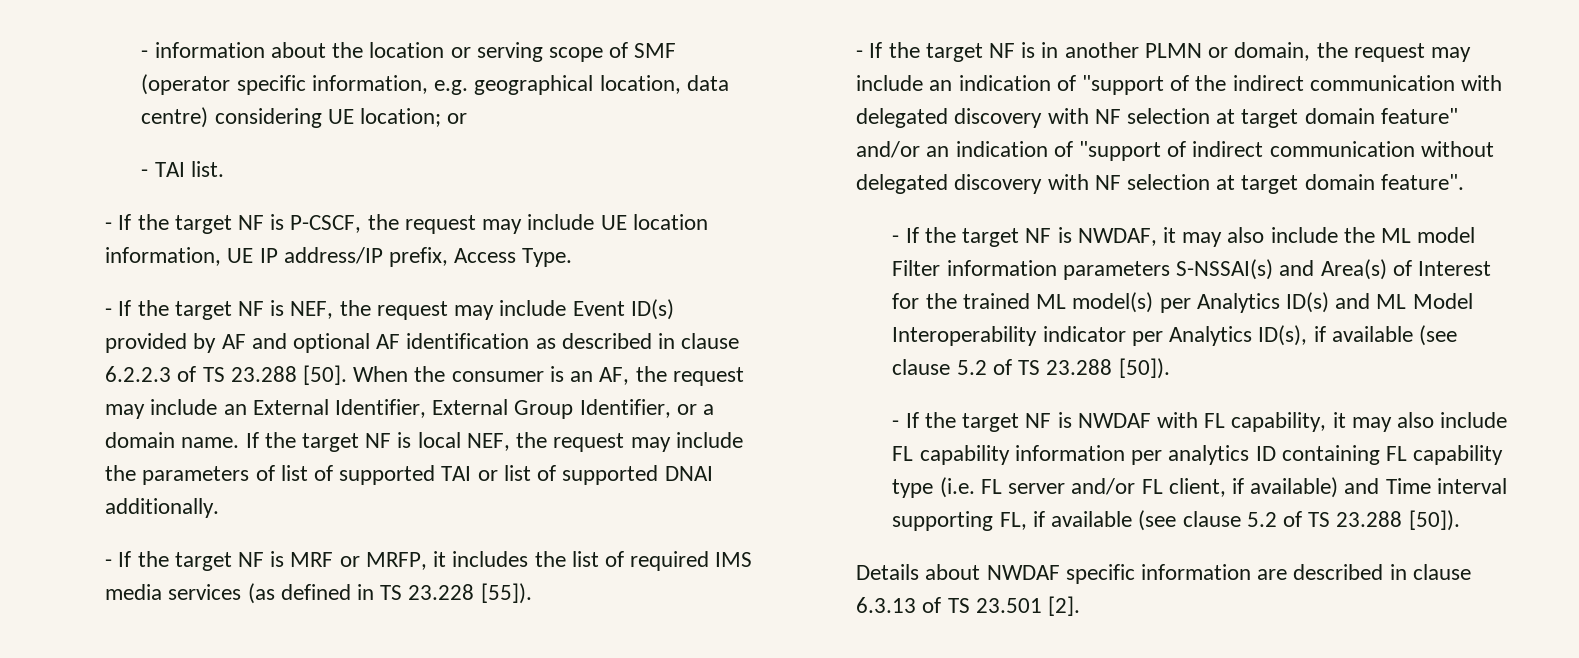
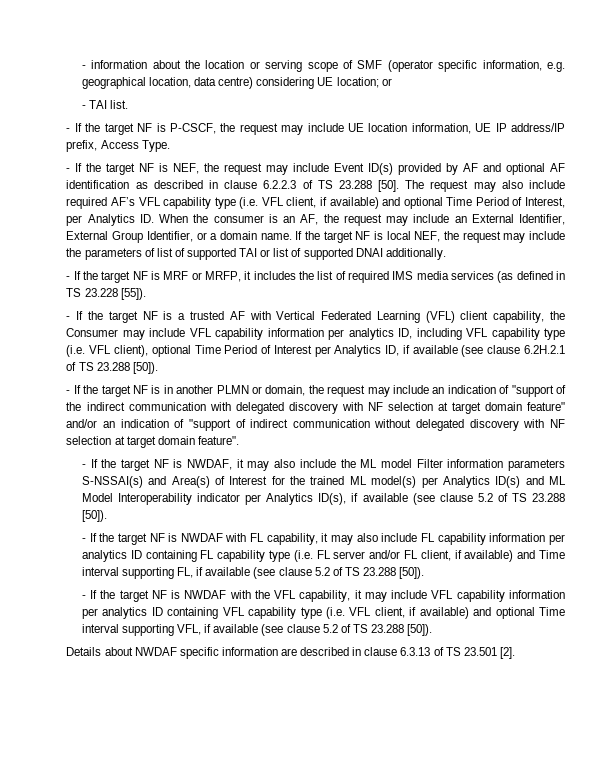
(348, 375) none -> [405,180,566,192] [66,197,566,209] [66,214,154,226] The request may also include required AF’s VFL capability type (i.e. VFL client, if available) and optional Time Period of Interest, per Analytics ID.
(532, 593) none -> [66,311,566,323] [66,328,565,340] [66,345,566,357] [66,362,158,374] // - If the target NF is a trusted AF with Vertical Federated Learning (VFL) client capability, the Consumer may include VFL capability information per analytics ID, including VFL capability type (i.e. VFL client), optional Time Period of Interest per Analytics ID, if available (see clause 6.2H.2.1 of TS 23.288 [50]).
(1460, 520) none -> [81,590,565,602] [81,607,566,619] [81,624,433,636] // - If the target NF is NWDAF with the VFL capability, it may include VFL capability information per analytics ID containing VFL capability type (i.e. VFL client, if available) and optional Time interval supporting VFL, if available (see clause 5.2 of TS 23.288 [50]).

